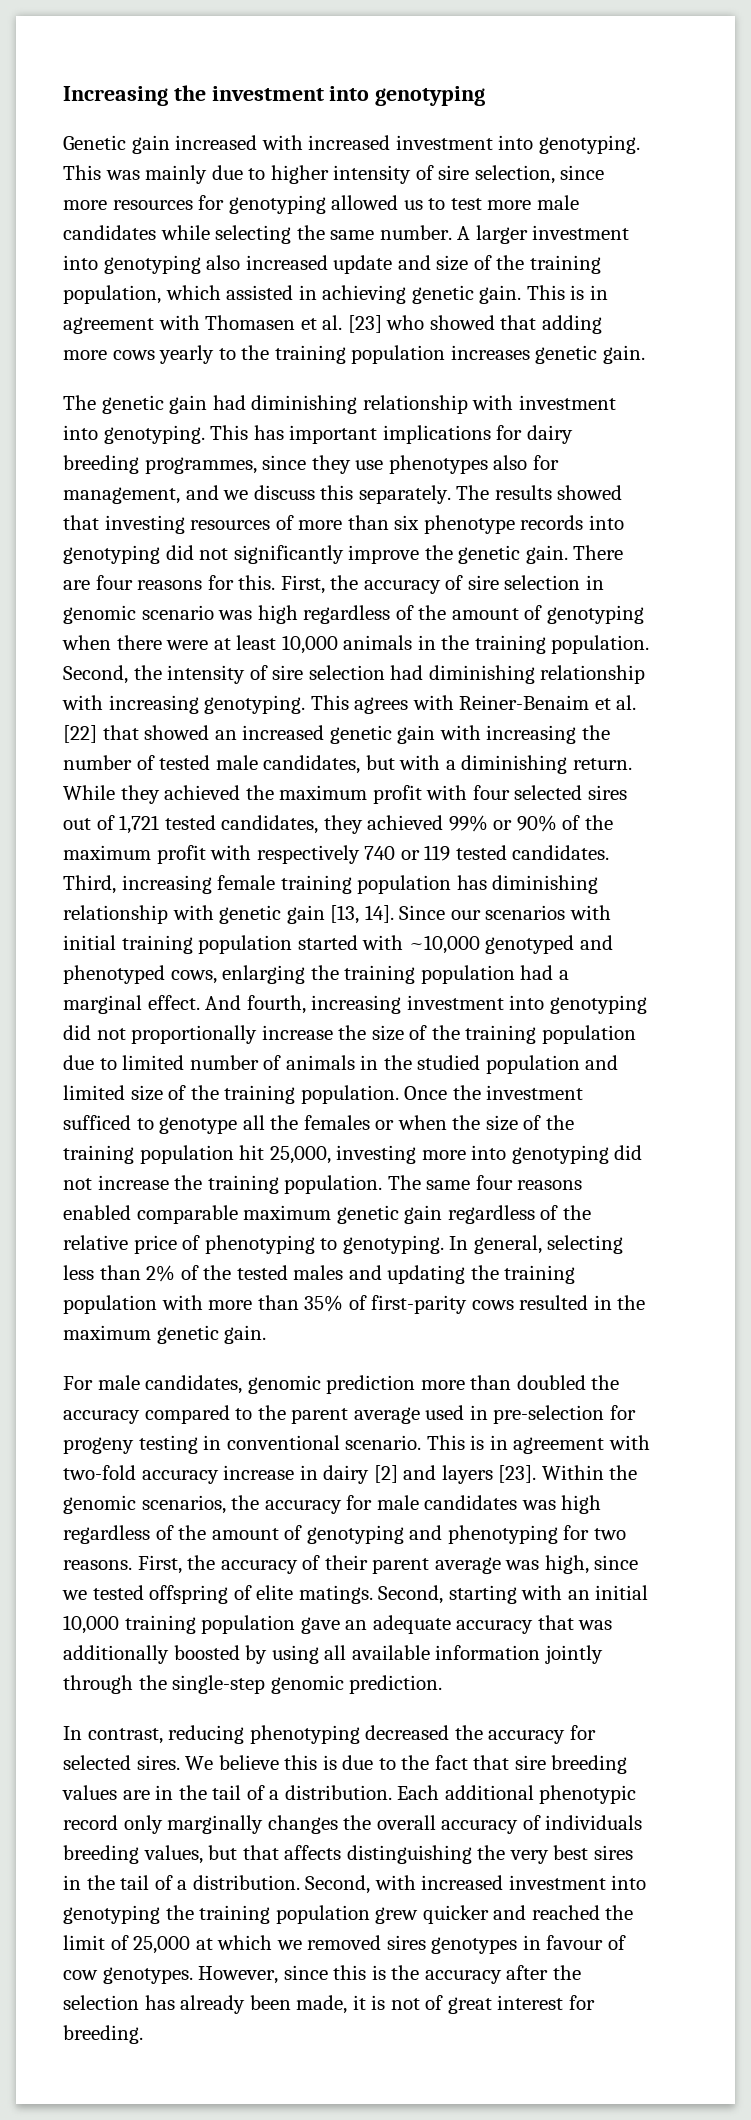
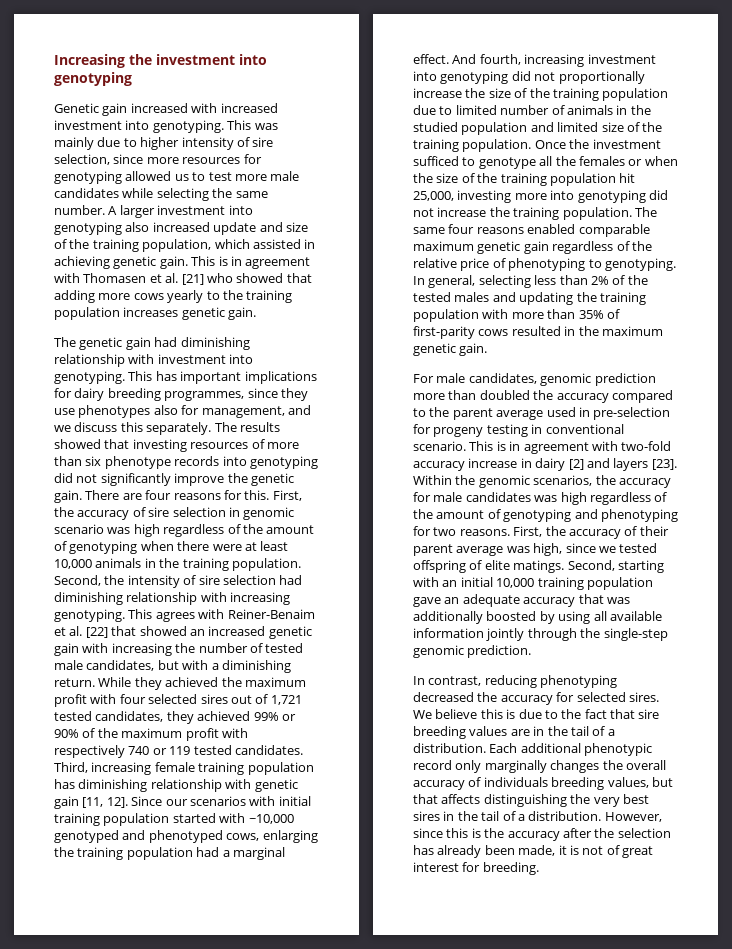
[347,315,382,333] [23] -> [181,274,204,285] [21]
[330,905,394,924] [13, 14]. -> [82,797,128,808] [11, 12].
[305,1875,647,1894] [63,1905,634,1924] [63,1935,626,1954] [63,1967,193,1984] Second, with increased investment into genotyping the training population grew quicker and reached the limit of 25,000 at which we removed sires genotypes in favour of cow genotypes. -> (602, 816) none

